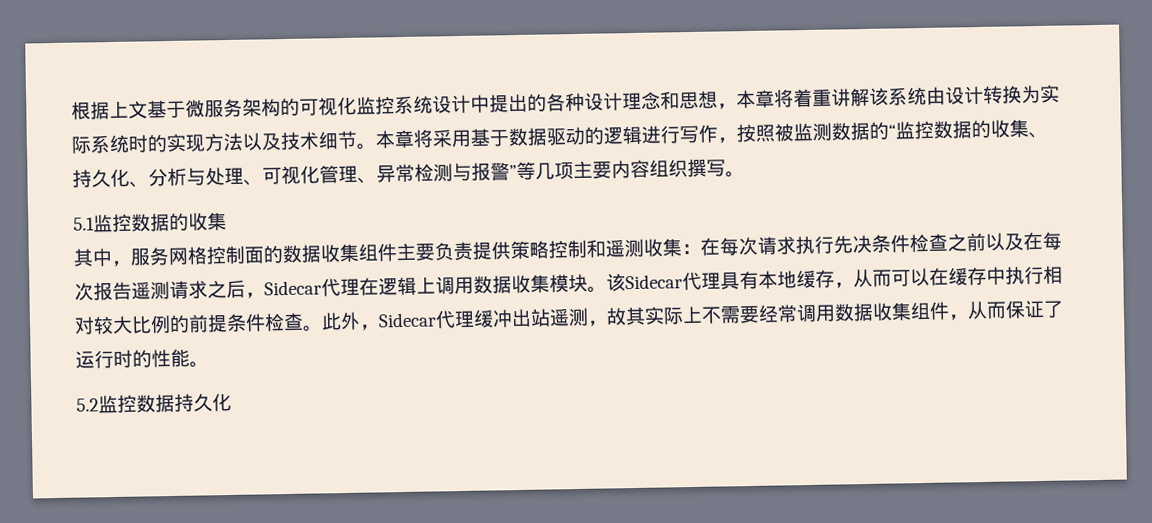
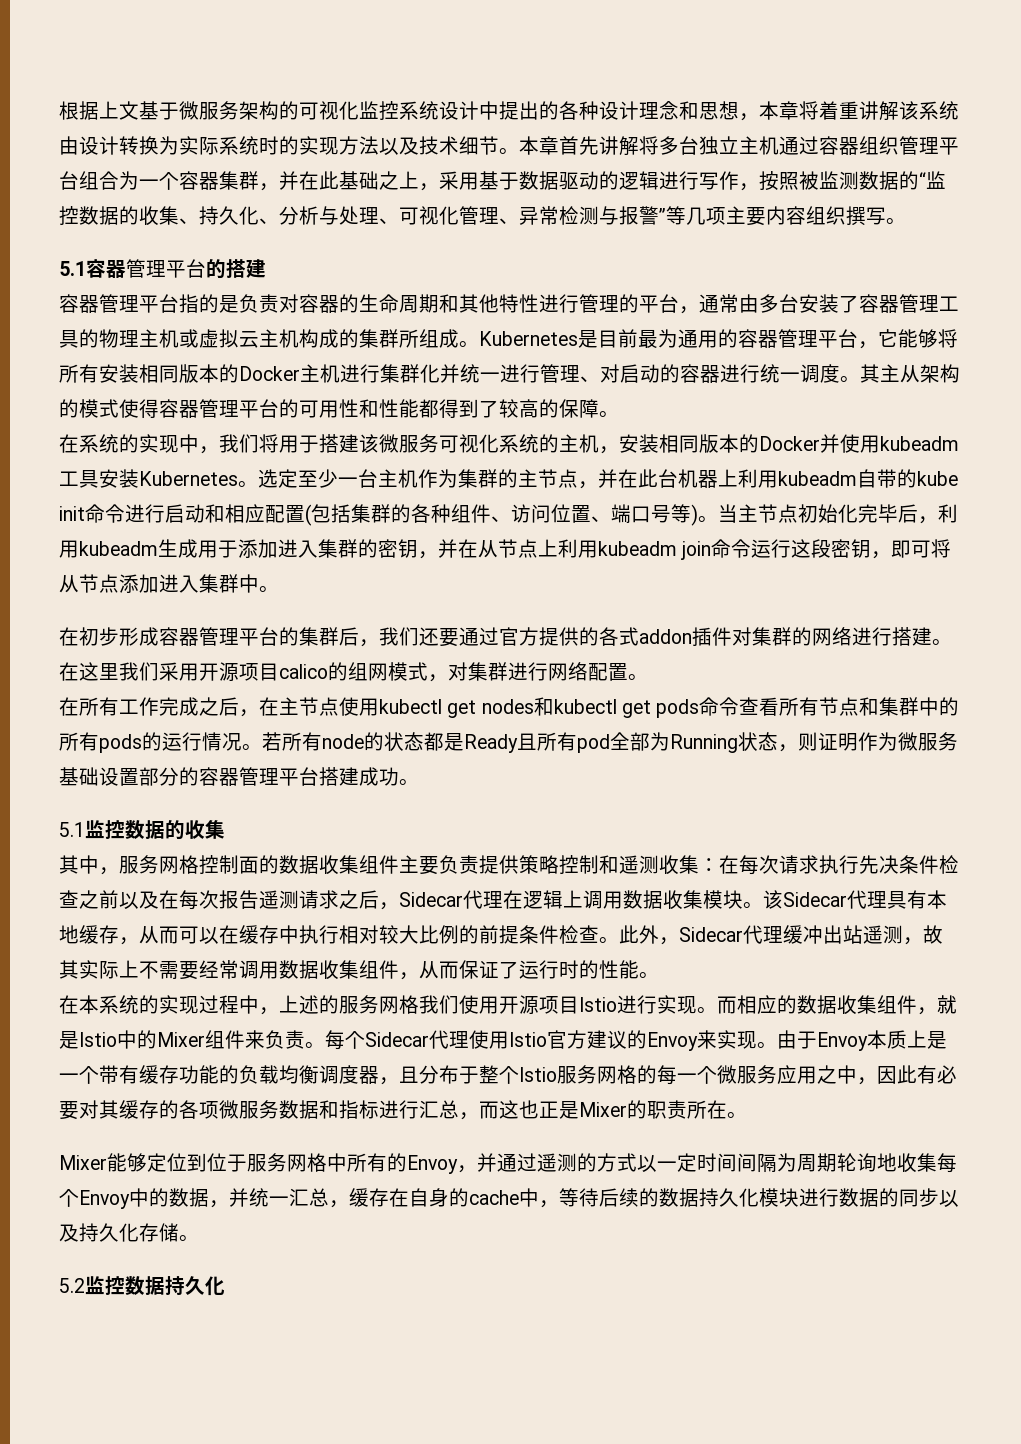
[413,129,434,148] 将 -> [559,136,959,156] [59,171,439,191] 首先讲解将多台独立主机通过容器组织管理平台组合为一个容器集群，并在此基础之上，
(745, 174) none -> [59,259,266,279] [59,294,959,314] [59,329,958,349] [59,364,960,383] [59,399,619,418] [59,434,959,454] [59,469,958,489] [59,504,958,526] [59,539,952,560] [59,574,279,593] [59,627,952,647] [59,662,648,682] [59,697,960,718] [59,732,958,753] [59,767,419,786] // 5.1容器管理平台的搭建 // 容器管理平台指的是负责对容器的生命周期和其他特性进行管理的平台，通常由多台安装了容器管理工具的物理主机或虚拟云主机构成的集群所组成。Kubernetes是目前最为通用的容器管理平台，它能够将所有安装相同版本的Docker主机进行集群化并统一进行管理、对启动的容器进行统一调度。其主从架构的模式使得容器管理平台的可用性和性能都得到了较高的保障。 // 在系统的实现中，我们将用于搭建该微服务可视化系统的主机，安装相同版本的Docker并使用kubeadm工具安装Kubernetes。选定至少一台主机作为集群的主节点，并在此台机器上利用kubeadm自带的kube init命令进行启动和相应配置(包括集群的各种组件、访问位置、端口号等)。当主节点初始化完毕后，利用kubeadm生成用于添加进入集群的密钥，并在从节点上利用kubeadm join命令运行这段密钥，即可将从节点添加进入集群中。 // 在初步形成容器管理平台的集群后，我们还要通过官方提供的各式addon插件对集群的网络进行搭建。在这里我们采用开源项目calico的组网模式，对集群进行网络配置。 // 在所有工作完成之后，在主节点使用kubectl get nodes和kubectl get pods命令查看所有节点和集群中的所有pods的运行情况。若所有node的状态都是Ready且所有pod全部为Running状态，则证明作为微服务基础设置部分的容器管理平台搭建成功。
(209, 364) none -> [59,995,957,1015] [59,1030,947,1051] [59,1065,957,1085] [59,1100,747,1120] [59,1153,957,1174] [59,1188,959,1209] [59,1223,199,1242] // 在本系统的实现过程中，上述的服务网格我们使用开源项目Istio进行实现。而相应的数据收集组件，就是Istio中的Mixer组件来负责。每个Sidecar代理使用Istio官方建议的Envoy来实现。由于Envoy本质上是一个带有缓存功能的负载均衡调度器，且分布于整个Istio服务网格的每一个微服务应用之中，因此有必要对其缓存的各项微服务数据和指标进行汇总，而这也正是Mixer的职责所在。 // Mixer能够定位到位于服务网格中所有的Envoy，并通过遥测的方式以一定时间间隔为周期轮询地收集每个Envoy中的数据，并统一汇总，缓存在自身的cache中，等待后续的数据持久化模块进行数据的同步以及持久化存储。

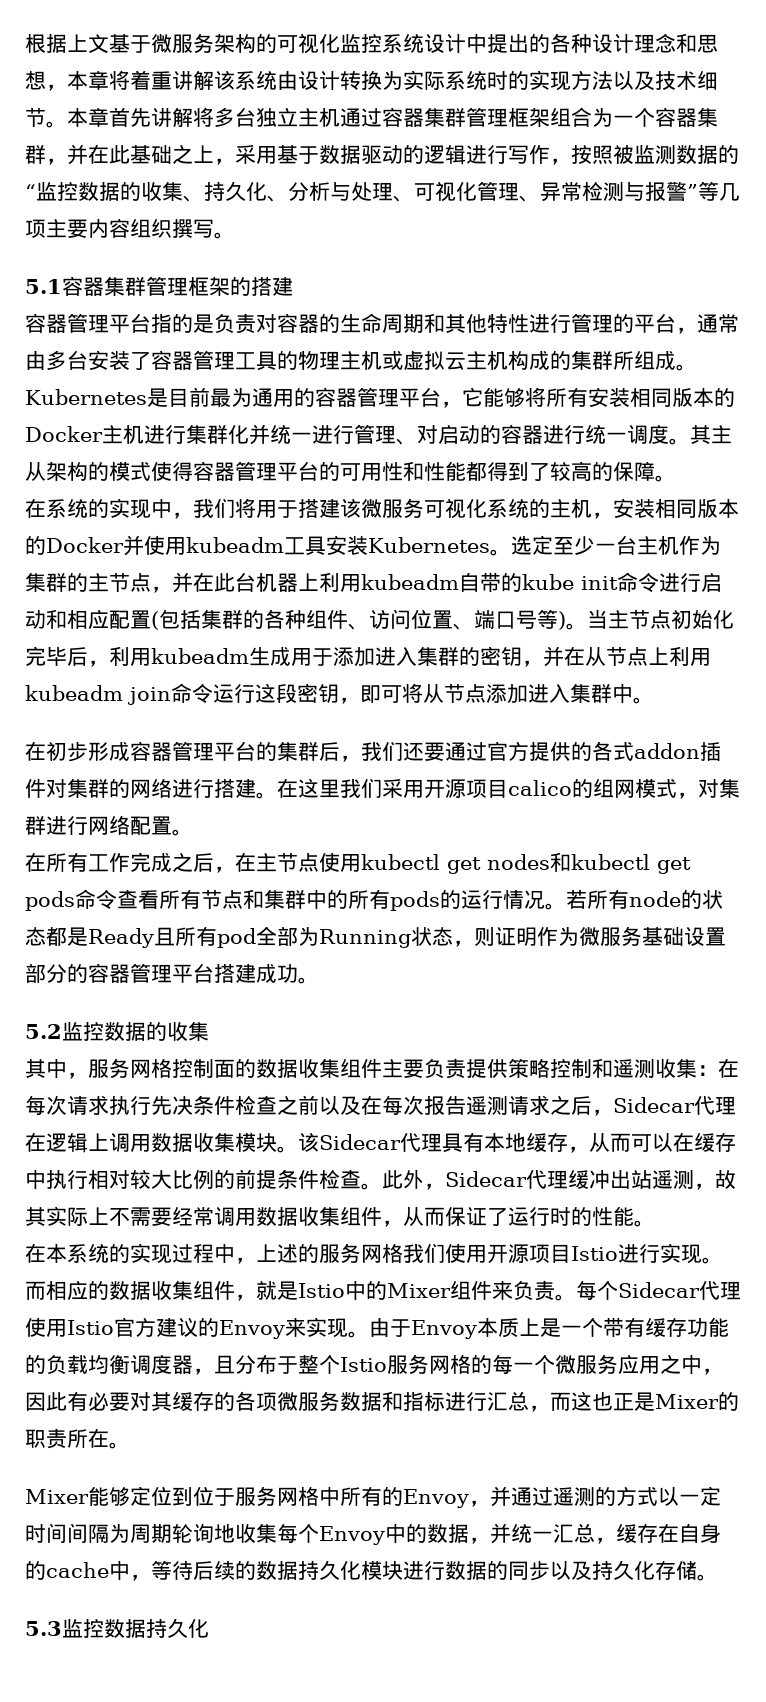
[859,136,959,155] [59,171,79,190] 组织管理平台 -> [424,107,550,127] 集群管理框架
[126,259,206,278] 管理平台 -> [104,276,230,296] 集群管理框架
[59,822,85,837] 5.1 -> [25,1024,62,1039] 5.2
[59,1278,85,1293] 5.2 -> [25,1621,62,1636] 5.3

